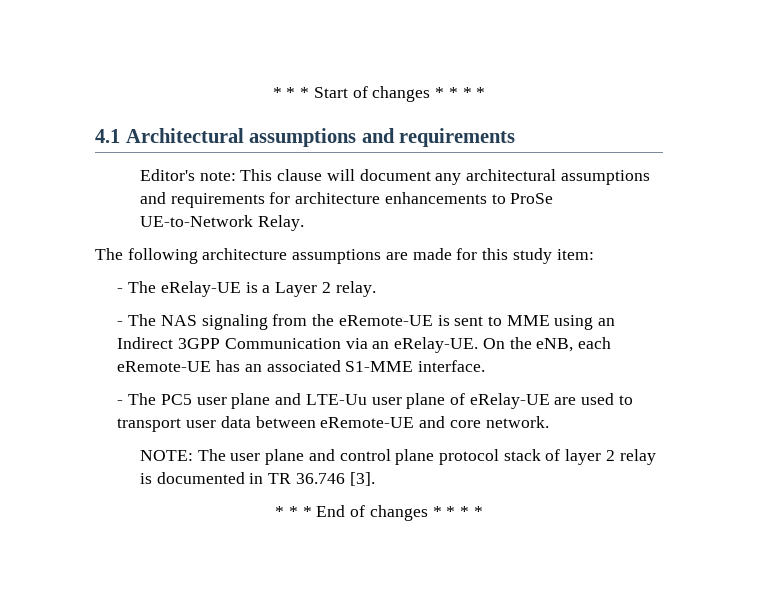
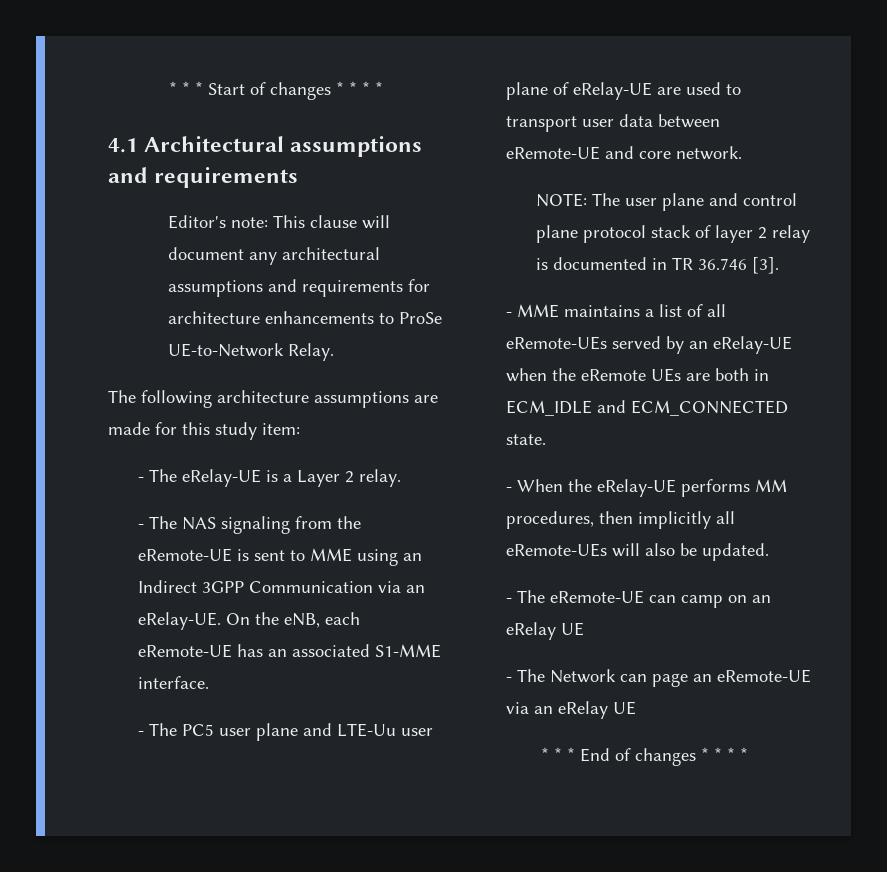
(375, 479) none -> [506,304,727,318] [506,336,793,354] [506,368,770,382] [506,400,789,416] [506,434,547,445] [506,479,788,497] [506,511,736,529] [506,543,770,561] [506,590,772,608] [506,622,585,640] [506,669,812,687] [506,701,637,719] // - MME maintains a list of all eRemote-UEs served by an eRelay-UE when the eRemote UEs are both in ECM_IDLE and ECM_CONNECTED state. // - When the eRelay-UE performs MM procedures, then implicitly all eRemote-UEs will also be updated. // - The eRemote-UE can camp on an eRelay UE // - The Network can page an eRemote-UE via an eRelay UE

